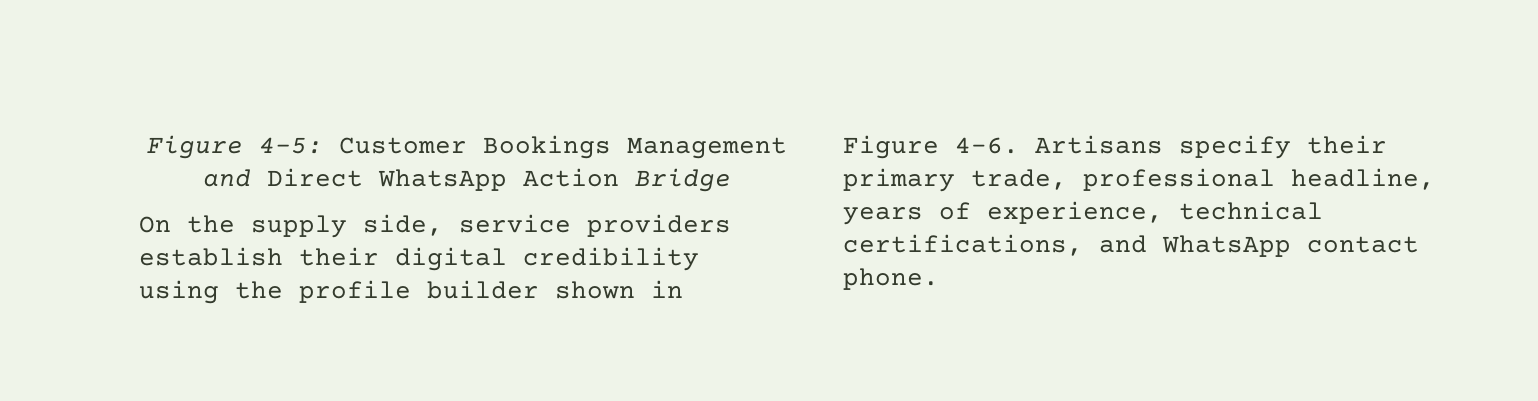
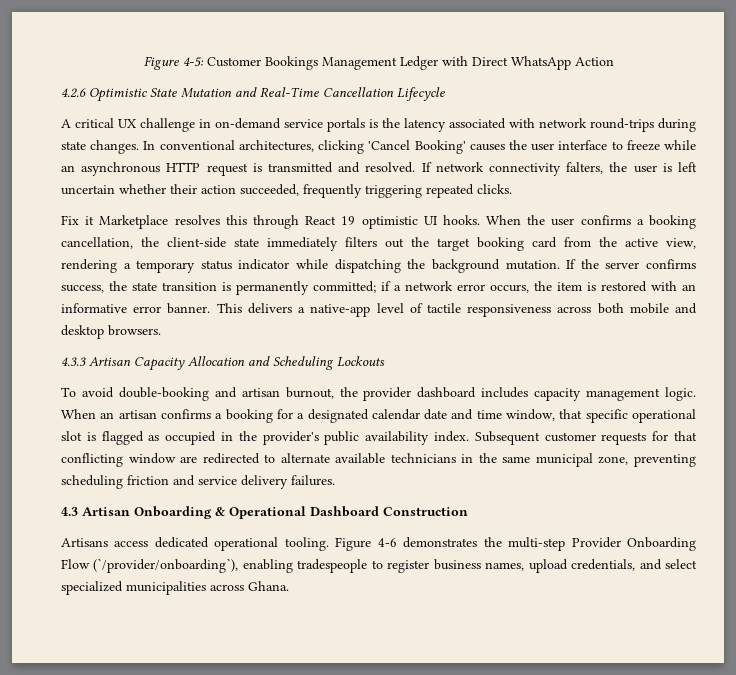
[202,169,251,187] and -> [399,56,468,70] Ledger with
[634,168,731,192] [139,214,731,238] [139,247,699,271] [139,280,683,304] [843,135,1387,159] [843,168,1435,192] [843,201,1323,225] [843,234,1419,257] [843,268,939,290] Bridge // On the supply side, service providers establish their digital credibility using the profile builder shown in Figure 4-6. Artisans specify their primary trade, professional headline, years of experience, technical certifications, and WhatsApp contact phone. -> [61,87,445,102] [61,118,696,132] [61,140,696,154] [61,162,698,176] [61,184,512,198] [61,215,696,229] [61,237,696,251] [61,259,697,273] [61,281,696,295] [61,303,697,317] [61,325,161,339] [61,356,385,371] [61,387,696,401] [61,409,696,423] [61,431,697,445] [61,453,697,467] [61,475,335,489] [61,506,468,519] [61,537,696,551] [61,558,697,573] [61,581,289,595] // 4.2.6 Optimistic State Mutation and Real-Time Cancellation Lifecycle // A critical UX challenge in on-demand service portals is the latency associated with network round-trips during state changes. In conventional architectures, clicking 'Cancel Booking' causes the user interface to freeze while an asynchronous HTTP request is transmitted and resolved. If network connectivity falters, the user is left uncertain whether their action succeeded, frequently triggering repeated clicks. // Fix it Marketplace resolves this through React 19 optimistic UI hooks. When the user confirms a booking cancellation, the client-side state immediately filters out the target booking card from the active view, rendering a temporary status indicator while dispatching the background mutation. If the server confirms success, the state transition is permanently committed; if a network error occurs, the item is restored with an informative error banner. This delivers a native-app level of tactile responsiveness across both mobile and desktop browsers. // 4.3.3 Artisan Capacity Allocation and Scheduling Lockouts // To avoid double-booking and artisan burnout, the provider dashboard includes capacity management logic. When an artisan confirms a booking for a designated calendar date and time window, that specific operational slot is flagged as occupied in the provider's public availability index. Subsequent customer requests for that conflicting window are redirected to alternate available technicians in the same municipal zone, preventing scheduling friction and service delivery failures. // 4.3 Artisan Onboarding & Operational Dashboard Construction // Artisans access dedicated operational tooling. Figure 4-6 demonstrates the multi-step Provider Onboarding Flow (`/provider/onboarding`), enabling tradespeople to register business names, upload credentials, and select specialized municipalities across Ghana.

